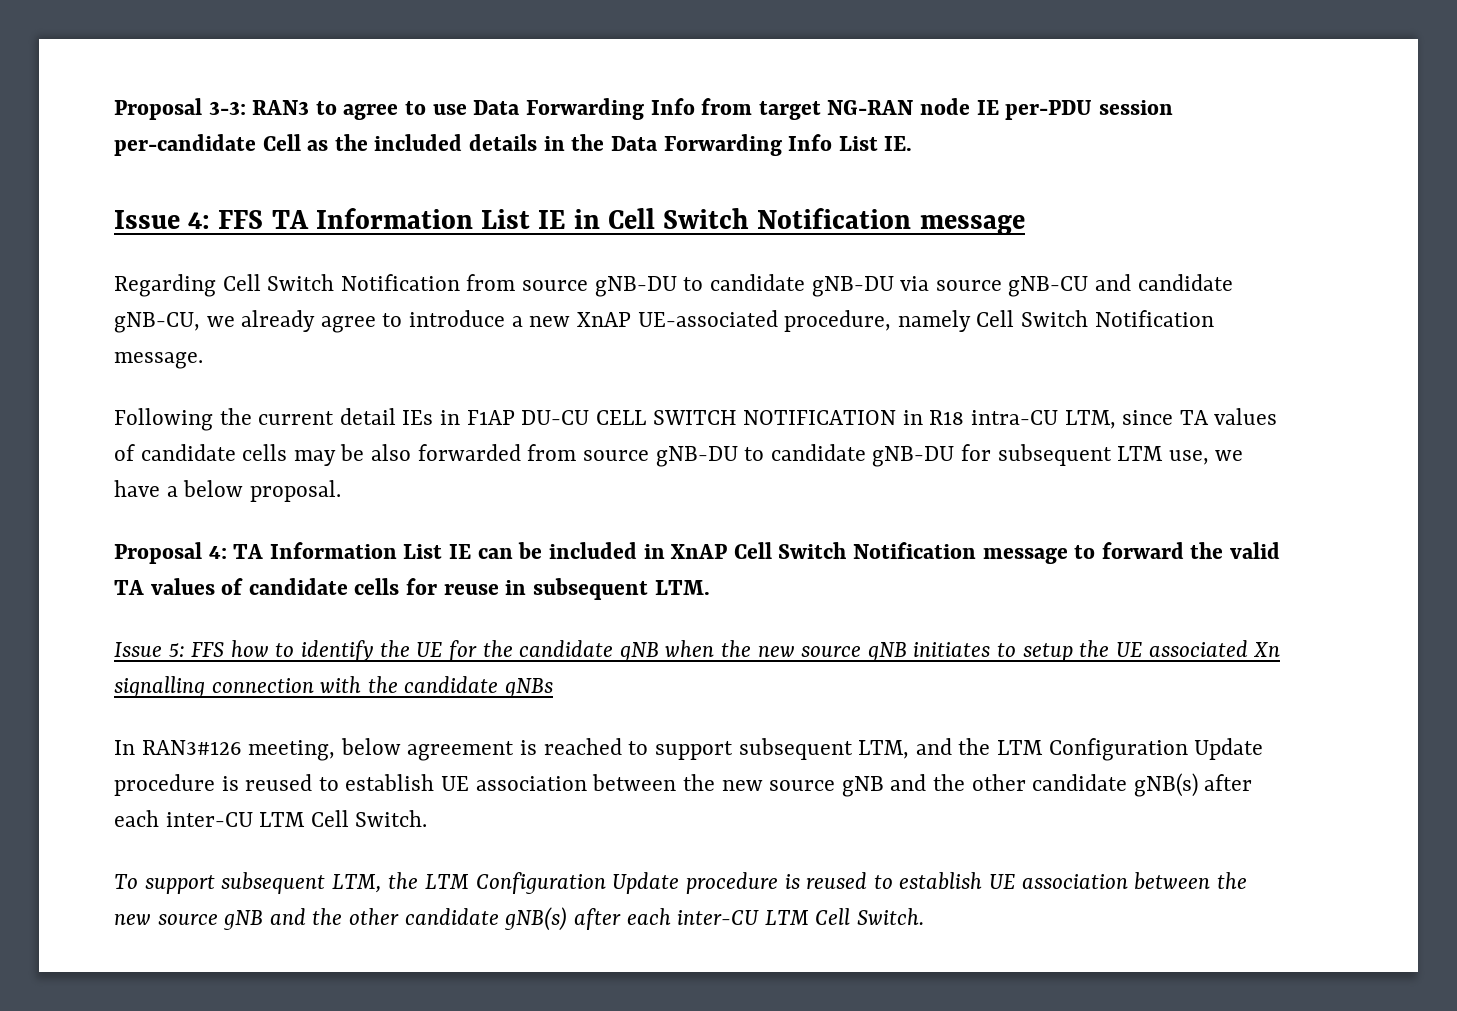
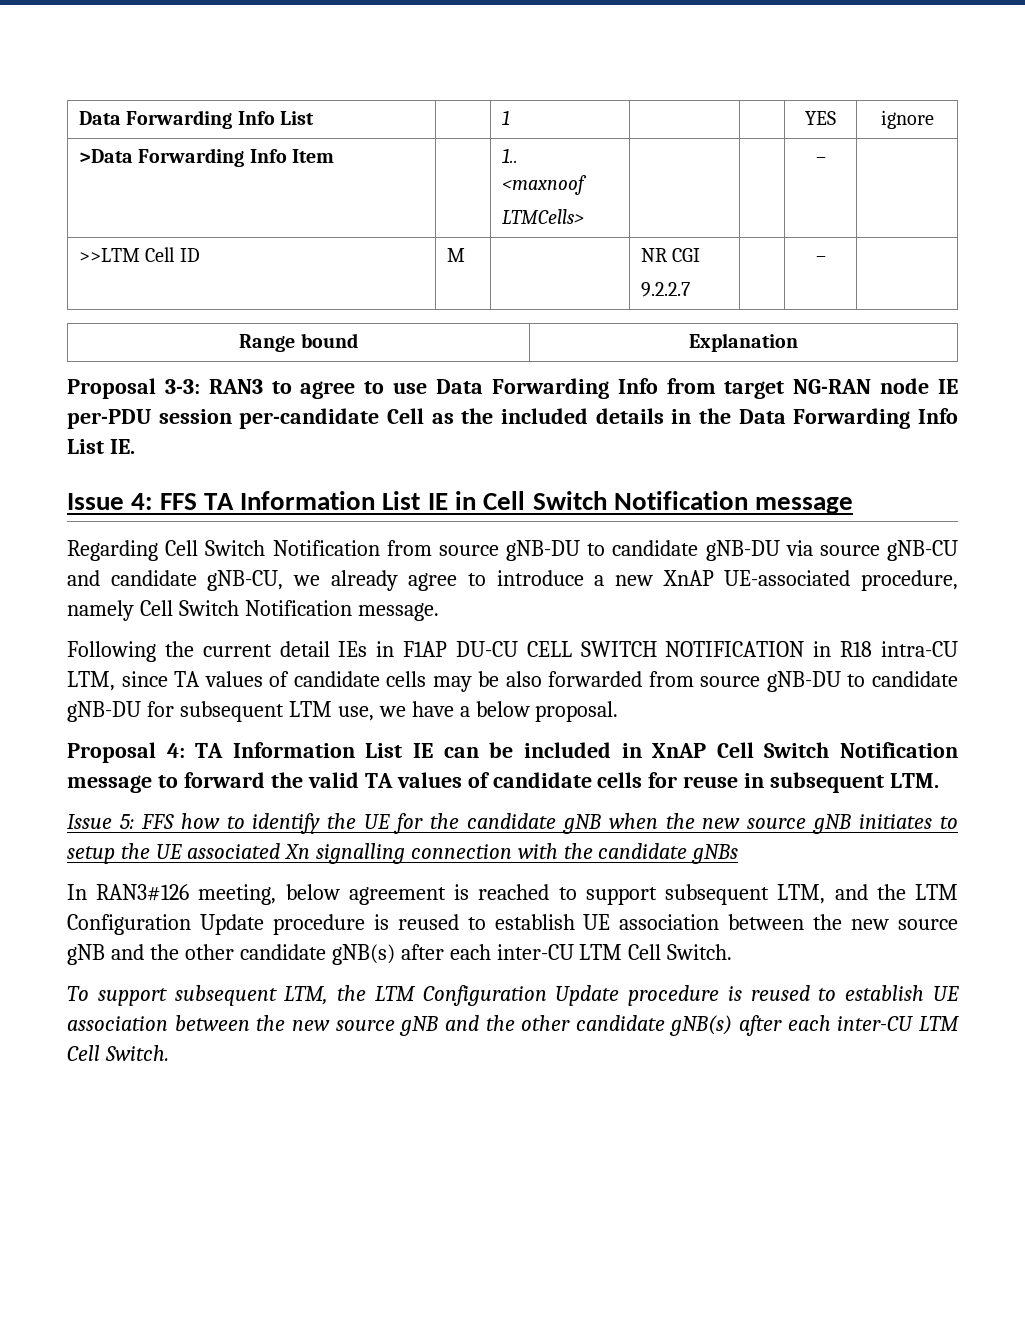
(114, 109) none -> [78,110,314,129] [501,110,510,125] [805,111,836,125] [880,110,934,129] [78,148,334,167] [501,148,518,163] [501,175,587,195] [501,209,584,224] [815,157,826,163] [78,247,200,262] [446,248,465,262] [640,248,701,262] [640,282,690,297] [815,256,826,262] [239,333,358,352] [689,333,799,352] Data Forwarding Info List | | 1 | | | YES | ignore // >Data Forwarding Info Item | | 1.. // <maxnoof // LTMCells> | | | – | // >>LTM Cell ID | M | | NR CGI // 9.2.2.7 | | – | // Range bound | Explanation //

